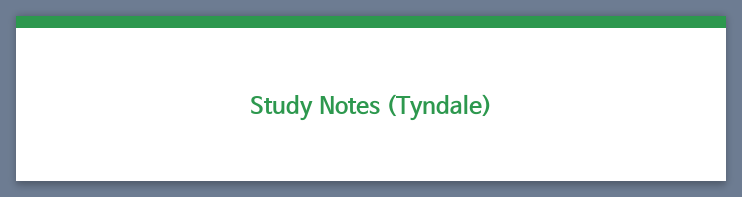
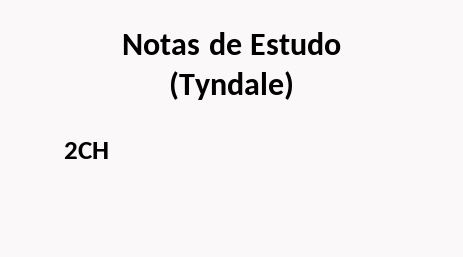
[250,95,380,121] Study Notes -> [121,32,342,55] Notas de Estudo
(492, 107) none -> [64,142,109,159] // 2CH

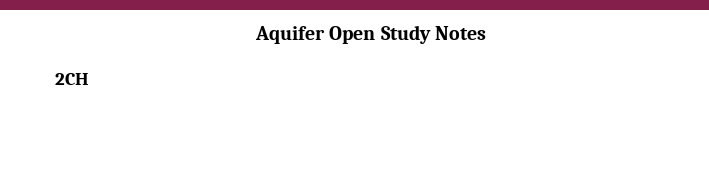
[121,32,342,55] [169,71,294,100] Notas de Estudo (Tyndale) -> [255,25,486,44] Aquifer Open Study Notes

